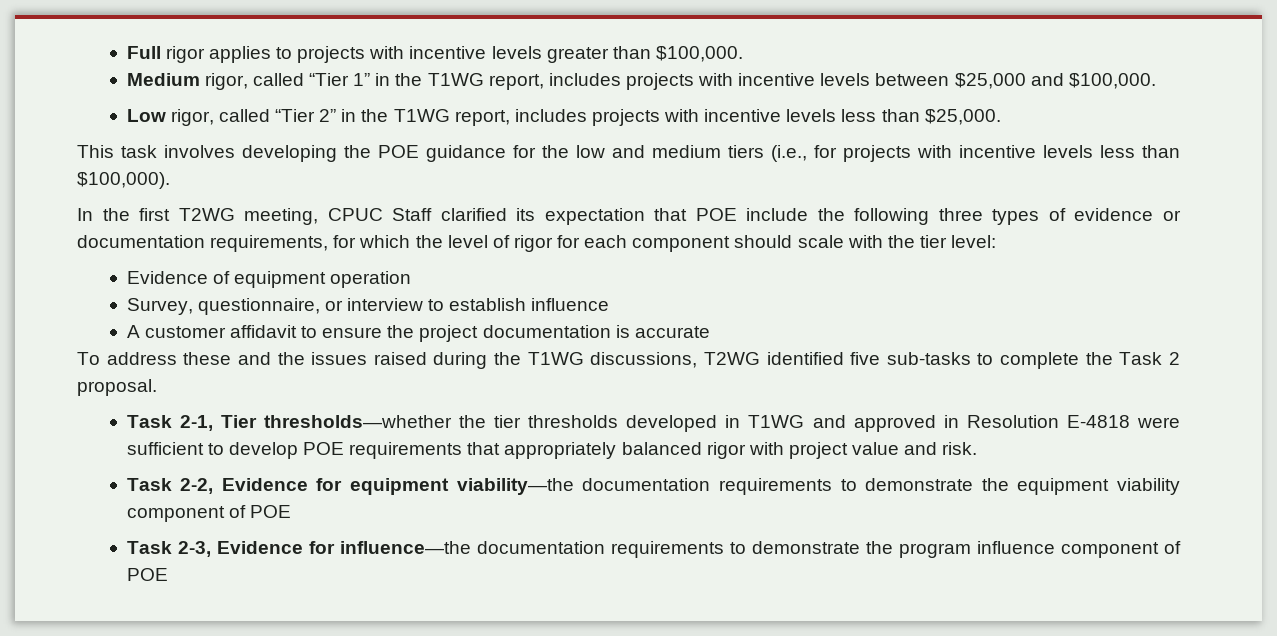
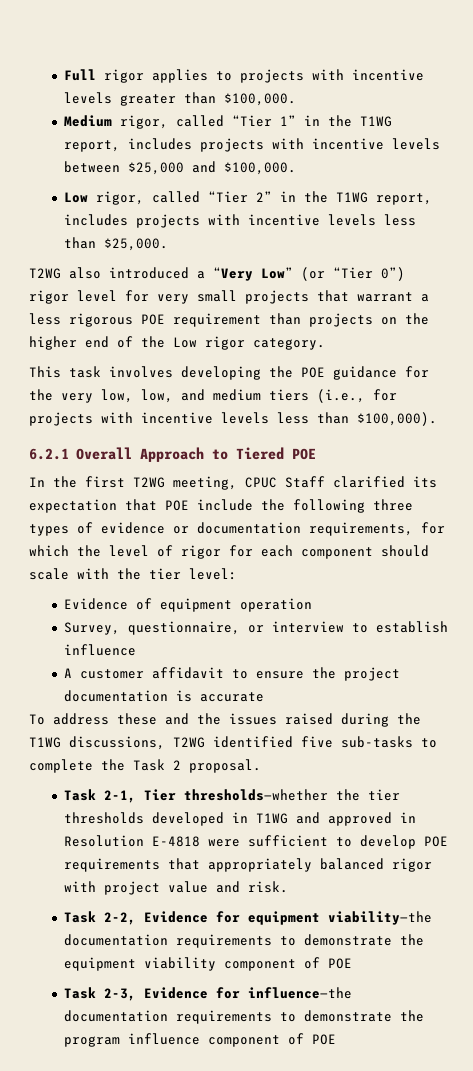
(1001, 117) none -> [29,267,405,281] [29,290,429,304] [29,313,429,327] [29,336,325,350] // T2WG also introduced a “Very Low” (or “Tier 0”) rigor level for very small projects that warrant a less rigorous POE requirement than projects on the higher end of the Low rigor category.
[576,145,605,158] low -> [61,389,173,403] very low, low,
(170, 180) none -> [29,447,316,462] // 6.2.1 Overall Approach to Tiered POE

